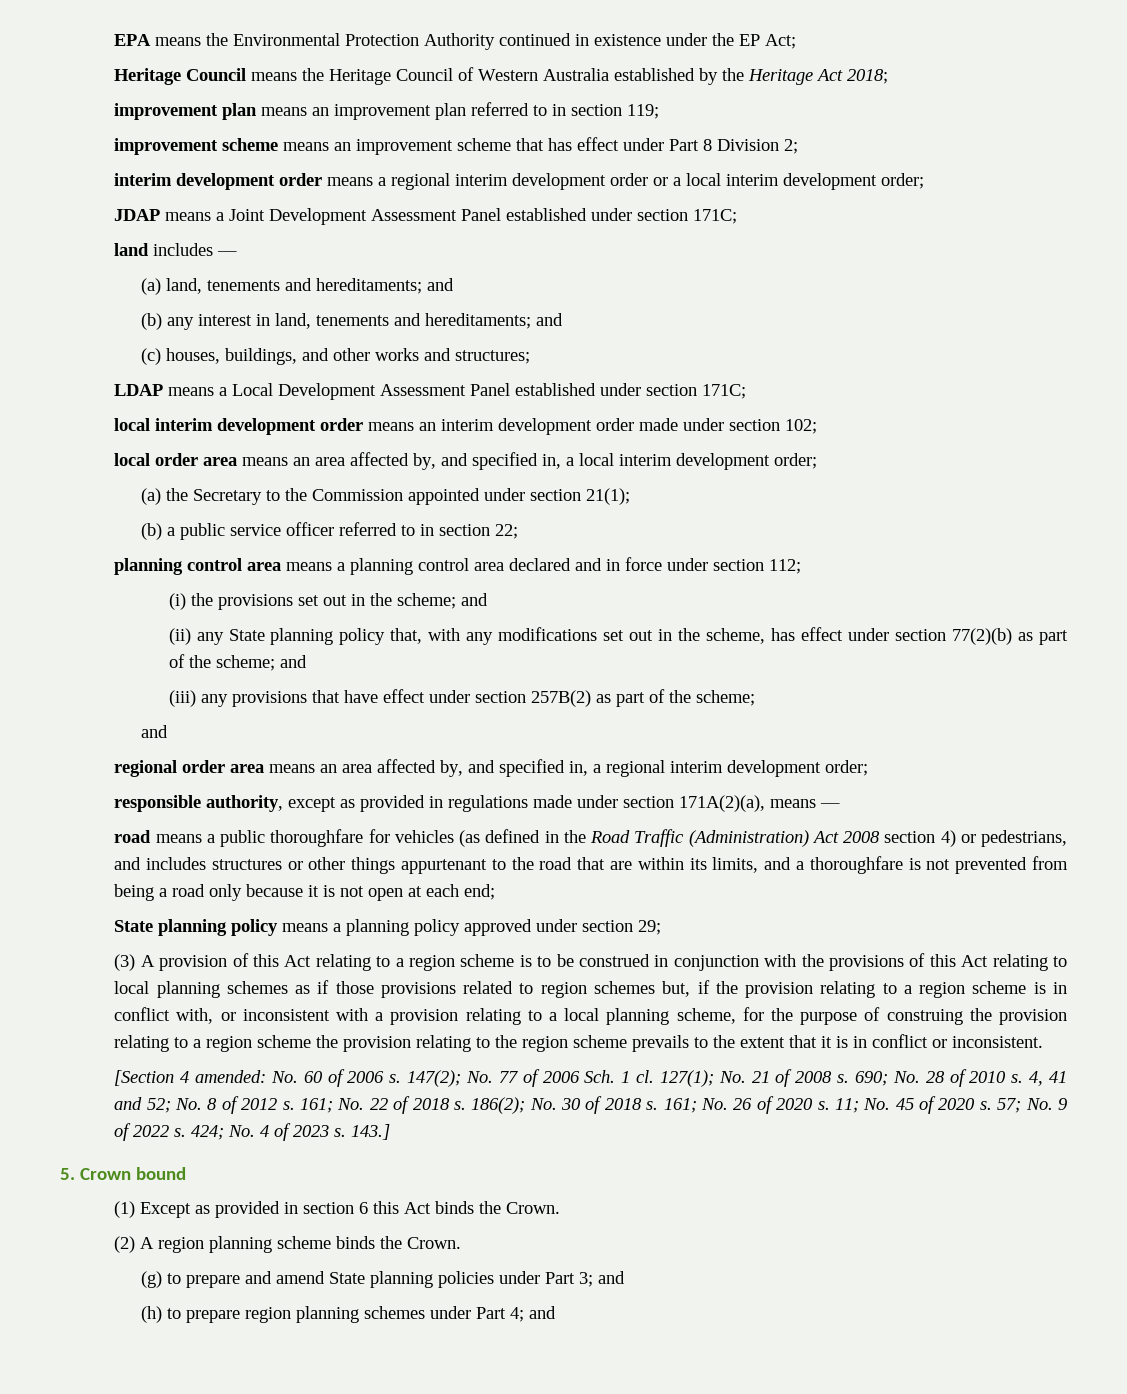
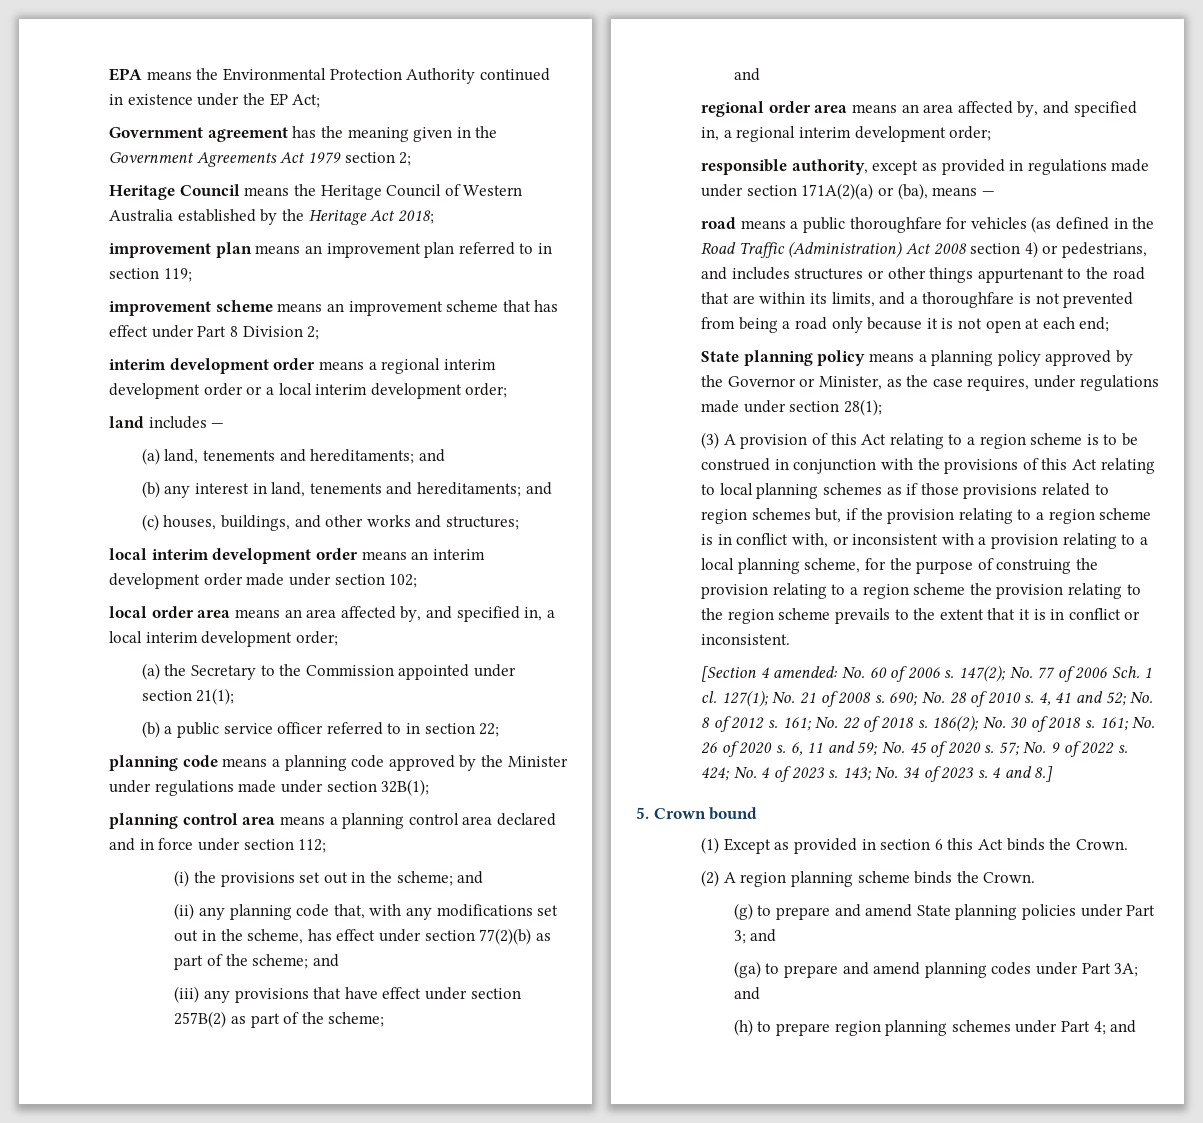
(797, 41) none -> [109,126,498,142] [109,152,412,167] // Government agreement has the meaning given in the Government Agreements Act 1979 section 2;
[114,208,738,225] // JDAP means a Joint Development Assessment Panel established under section 171C; -> (508, 390) none
[114,383,747,400] // LDAP means a Local Development Assessment Panel established under section 171C; -> (519, 523) none
(519, 531) none -> [109,755,568,771] [109,779,430,796] // planning code means a planning code approved by the Minister under regulations made under section 32B(1);
[228,628,386,645] State planning policy -> [229,904,330,920] planning code
[679,795,766,812] 171A(2)(a), -> [801,183,928,200] 171A(2)(a) or (ba),
[536,919,662,935] under section 29; -> [1115,350,1133,366] [701,375,1159,391] [701,399,882,416] by the Governor or Minister, as the case requires, under regulations made under section 28(1);
[834,1098,859,1113] 11; -> [790,741,878,756] 6, 11 and 59;
[351,1124,391,1140] 143.] -> [842,766,1054,782] 143; No. 34 of 2023 s. 4 and 8.]
(626, 1277) none -> [733,961,1139,978] [733,987,760,1000] // (ga) to prepare and amend planning codes under Part 3A; and

